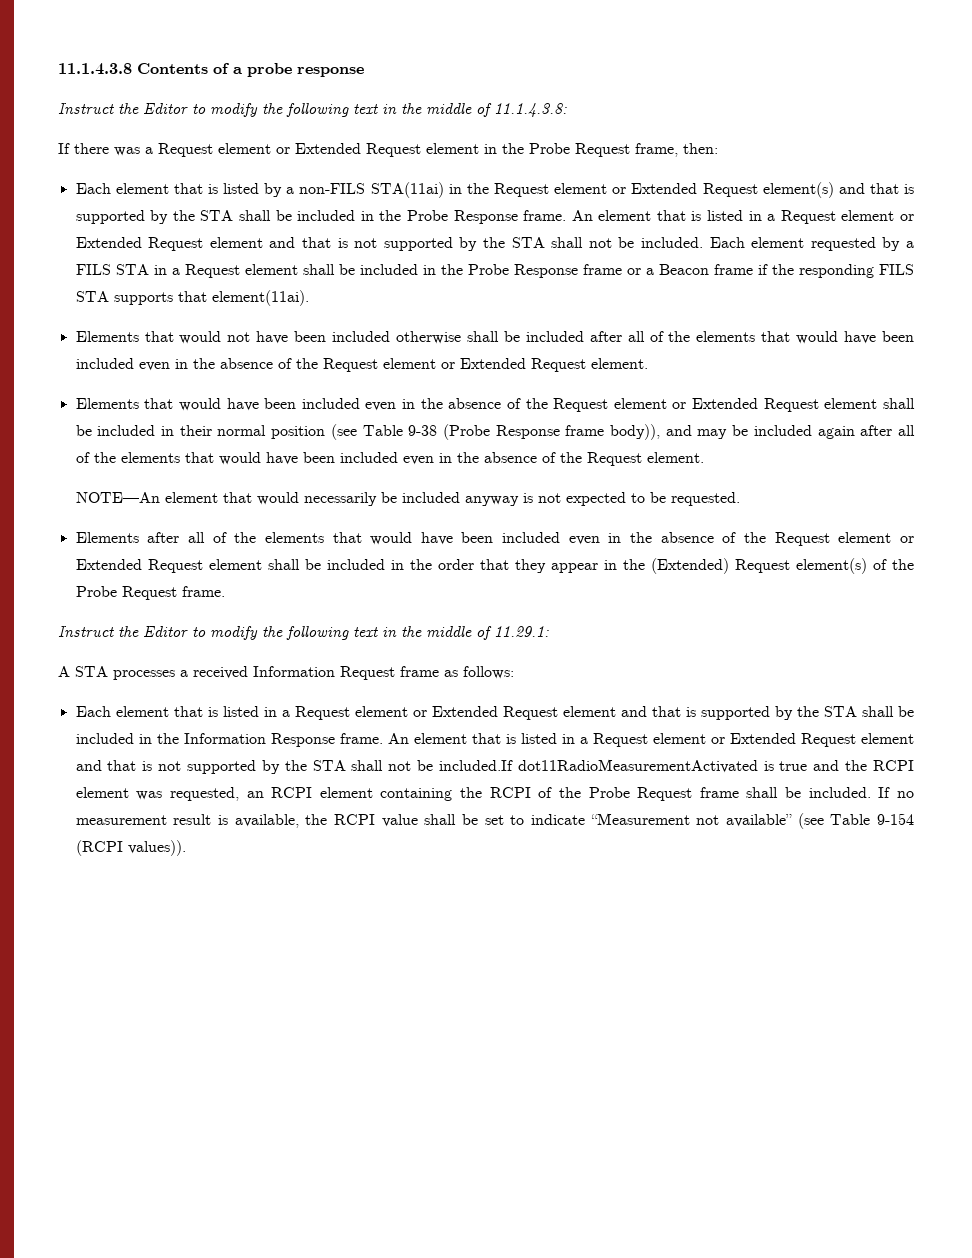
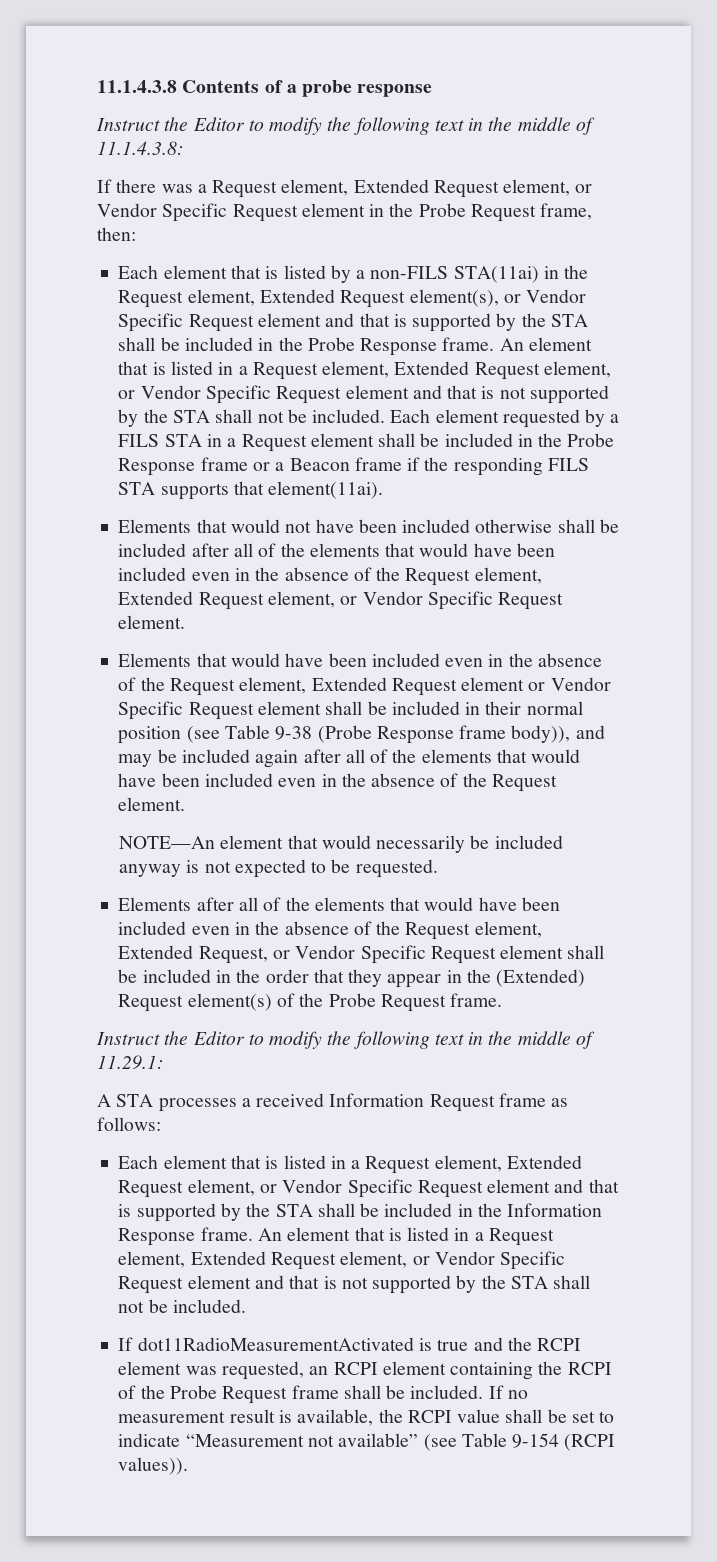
[218,143,361,154] element or Extended -> [281,179,593,198] [97,203,228,222] element, Extended Request element, or Vendor Specific
[554,182,834,198] element or Extended Request element(s) -> [187,289,587,308] [118,313,321,332] element, Extended Request element(s), or Vendor Specific Request element
[841,210,915,221] [75,237,142,248] element or Extended -> [322,361,611,380] [118,385,271,404] element, Extended Request element, or Vendor Specific
[382,358,526,369] element or Extended -> [474,567,542,584] [118,591,493,610] element, Extended Request element, or Vendor Specific
[613,398,759,409] element or Extended -> [239,677,611,696] [118,701,184,720] element, Extended Request element or Vendor Specific
[838,532,915,543] [75,559,142,570] element or Extended -> [474,921,542,938] [118,945,426,964] element, Extended Request, or Vendor Specific
[354,706,498,717] element or Extended -> [434,1155,582,1172] [118,1179,413,1198] element, Extended Request element, or Vendor Specific
[652,733,796,744] element or Extended -> [118,1251,566,1270] element, Extended Request element, or Vendor Specific
[438,760,513,771] included.If -> [172,1299,246,1313] [118,1337,134,1351] included. // If

